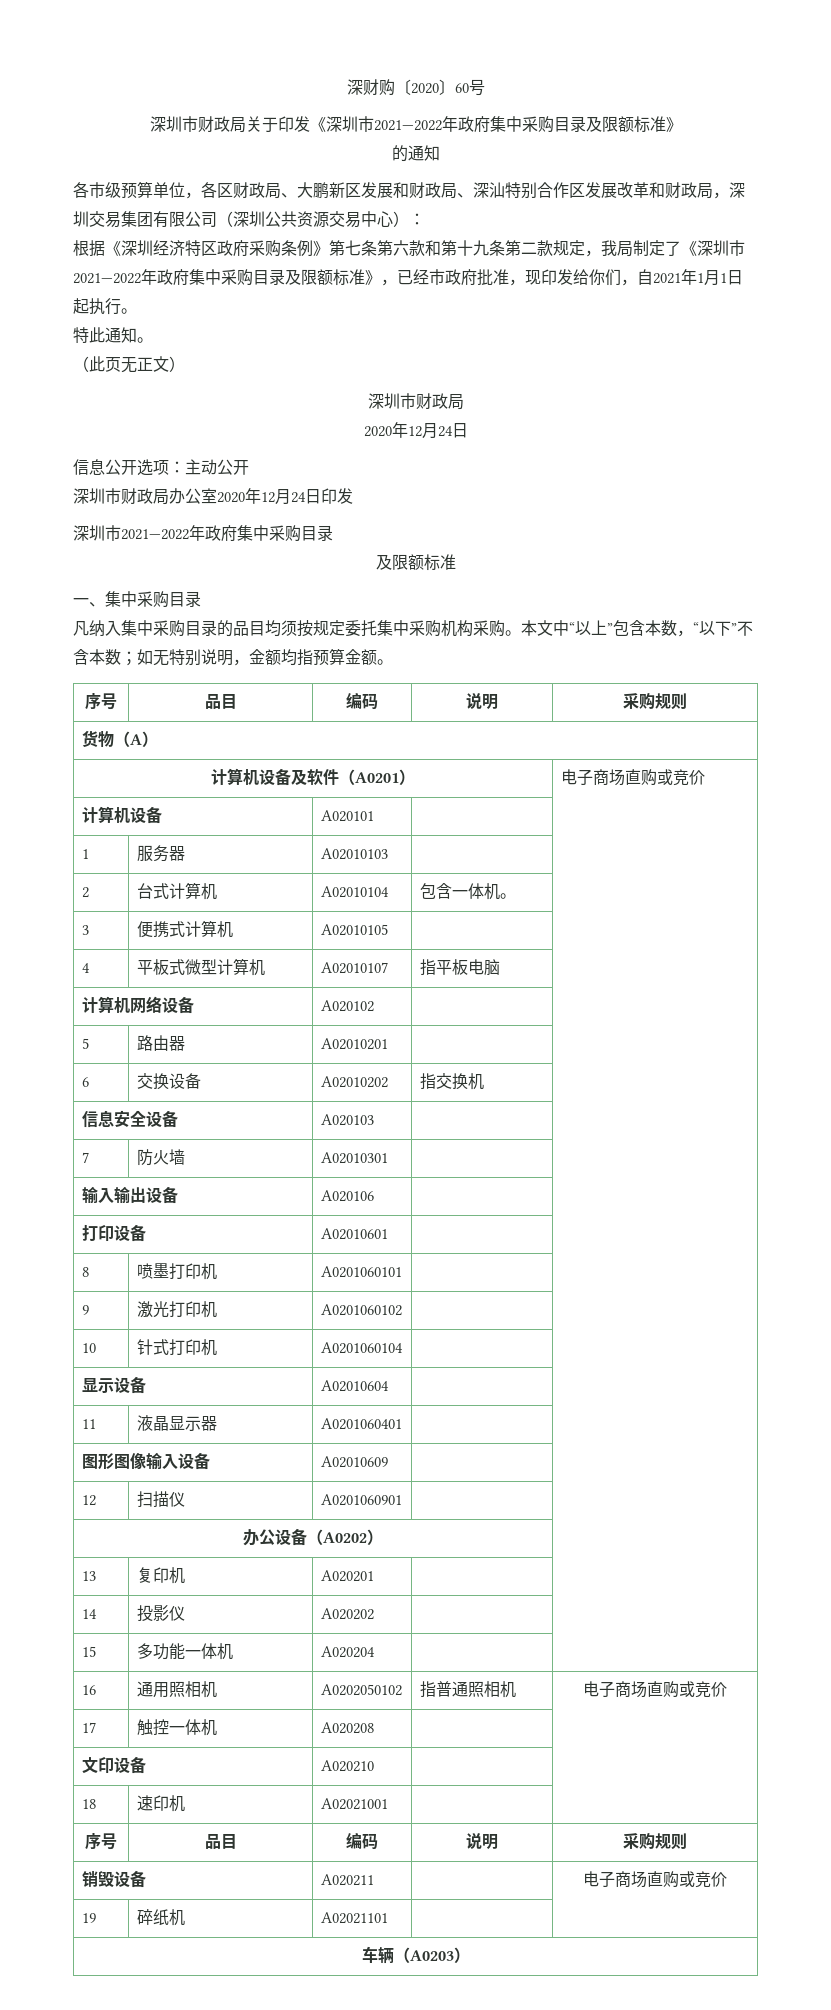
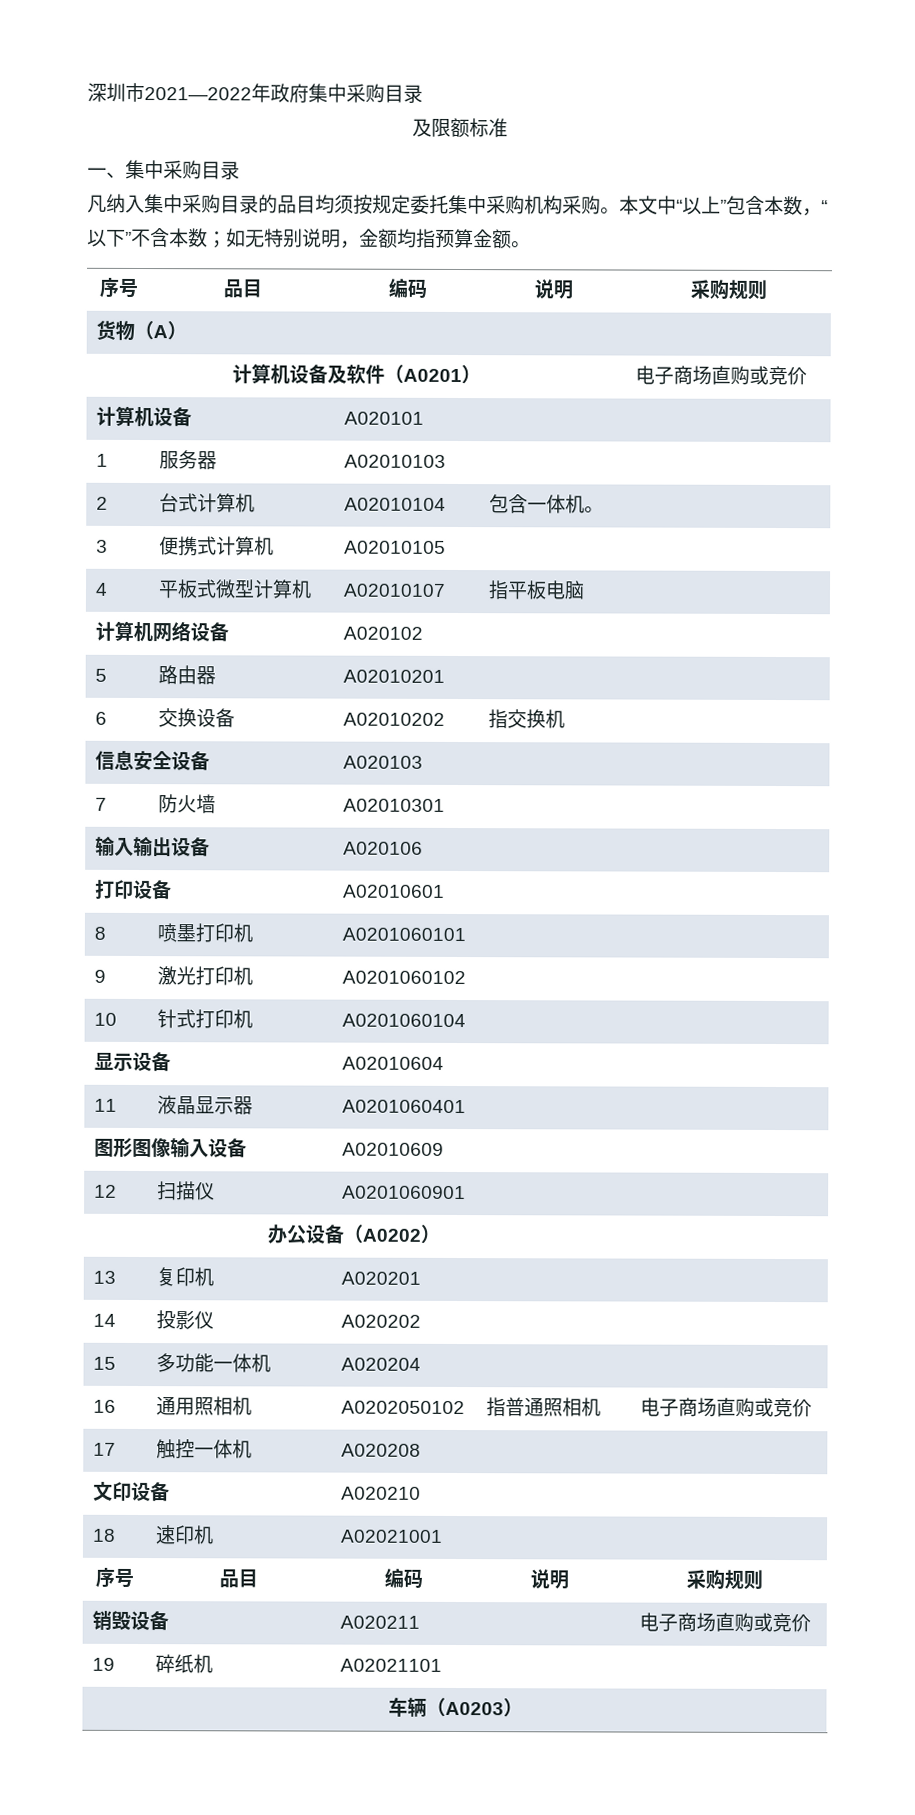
[346,79,485,96] [149,116,682,133] [391,145,440,162] [73,181,745,199] [73,211,425,228] [73,240,745,257] [73,269,743,286] [73,298,137,315] [73,327,153,343] [73,356,185,373] [367,393,464,410] [363,422,468,439] [73,459,249,476] [73,488,353,505] [73,525,89,541] 深财购〔2020〕60号 // 深圳市财政局关于印发《深圳市2021—2022年政府集中采购目录及限额标准》 // 的通知 // 各市级预算单位，各区财政局、大鹏新区发展和财政局、深汕特别合作区发展改革和财政局，深圳交易集团有限公司（深圳公共资源交易中心）： // 根据《深圳经济特区政府采购条例》第七条第六款和第十九条第二款规定，我局制定了《深圳市2021—2022年政府集中采购目录及限额标准》，已经市政府批准，现印发给你们，自2021年1月1日起执行。 // 特此通知。 // （此页无正文） // 深圳市财政局 // 2020年12月24日 // 信息公开选项：主动公开 // 深圳市财政局办公室2020年12月24日印发 // 深 -> [87,82,107,102] 深

